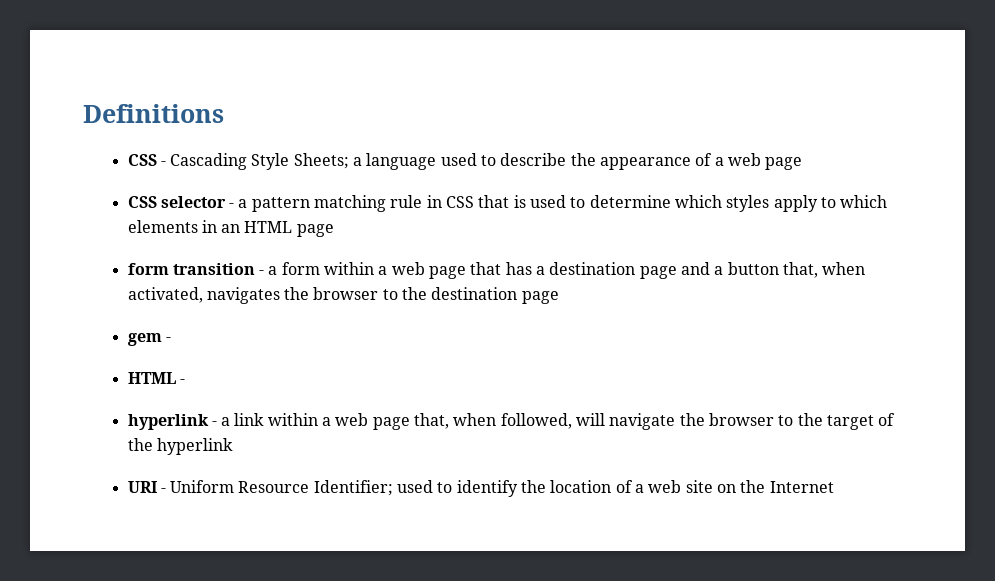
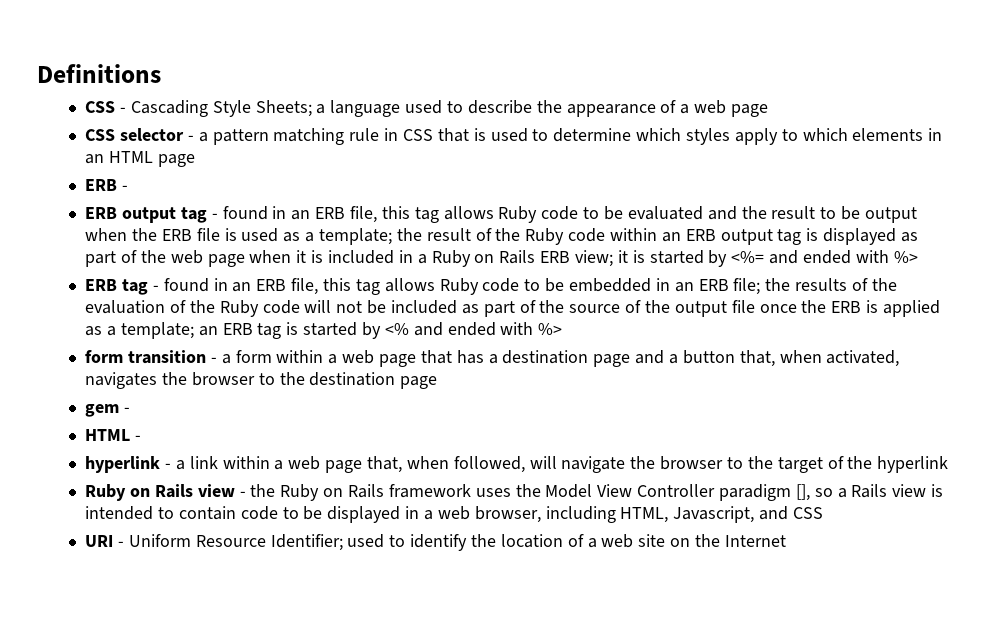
(334, 230) none -> [85,179,128,191] [85,206,918,223] [85,228,919,245] [85,250,918,267] [85,278,897,295] [85,300,941,317] [85,322,563,339] // ERB - // ERB output tag - found in an ERB file, this tag allows Ruby code to be evaluated and the result to be output when the ERB file is used as a template; the result of the Ruby code within an ERB output tag is displayed as part of the web page when it is included in a Ruby on Rails ERB view; it is started by <%= and ended with %> // ERB tag - found in an ERB file, this tag allows Ruby code to be embedded in an ERB file; the results of the evaluation of the Ruby code will not be included as part of the source of the output file once the ERB is applied as a template; an ERB tag is started by <% and ended with %>
(233, 446) none -> [85,484,944,501] [85,506,824,523] // Ruby on Rails view - the Ruby on Rails framework uses the Model View Controller paradigm [], so a Rails view is intended to contain code to be displayed in a web browser, including HTML, Javascript, and CSS

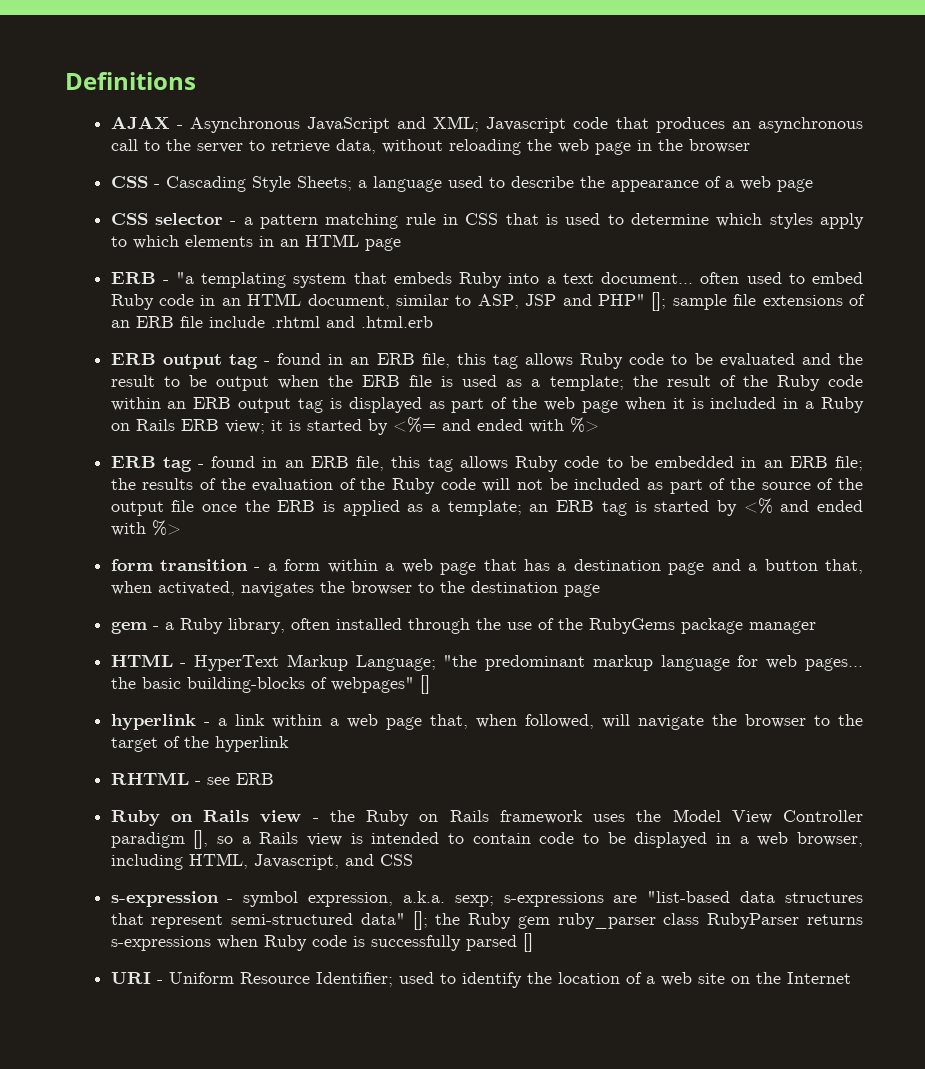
(161, 73) none -> [110,116,863,133] [110,139,750,155] // AJAX - Asynchronous JavaScript and XML; Javascript code that produces an asynchronous call to the server to retrieve data, without reloading the web page in the browser
(128, 188) none -> [176,272,863,288] [110,292,866,311] [110,316,433,328] "a templating system that embeds Ruby into a text document... often used to embed Ruby code in an HTML document, similar to ASP, JSP and PHP" []; sample file extensions of an ERB file include .rhtml and .html.erb
[85,429,141,441] // HTML - -> [164,618,816,634] [110,654,863,671] [110,675,430,694] a Ruby library, often installed through the use of the RubyGems package manager // HTML - HyperText Markup Language; "the predominant markup language for web pages... the basic building-blocks of webpages" []
(949, 464) none -> [110,772,274,785] // RHTML - see ERB
(824, 513) none -> [110,891,863,907] [110,911,863,930] [110,933,533,952] // s-expression - symbol expression, a.k.a. sexp; s-expressions are "list-based data structures that represent semi-structured data" []; the Ruby gem ruby_parser class RubyParser returns s-expressions when Ruby code is successfully parsed []

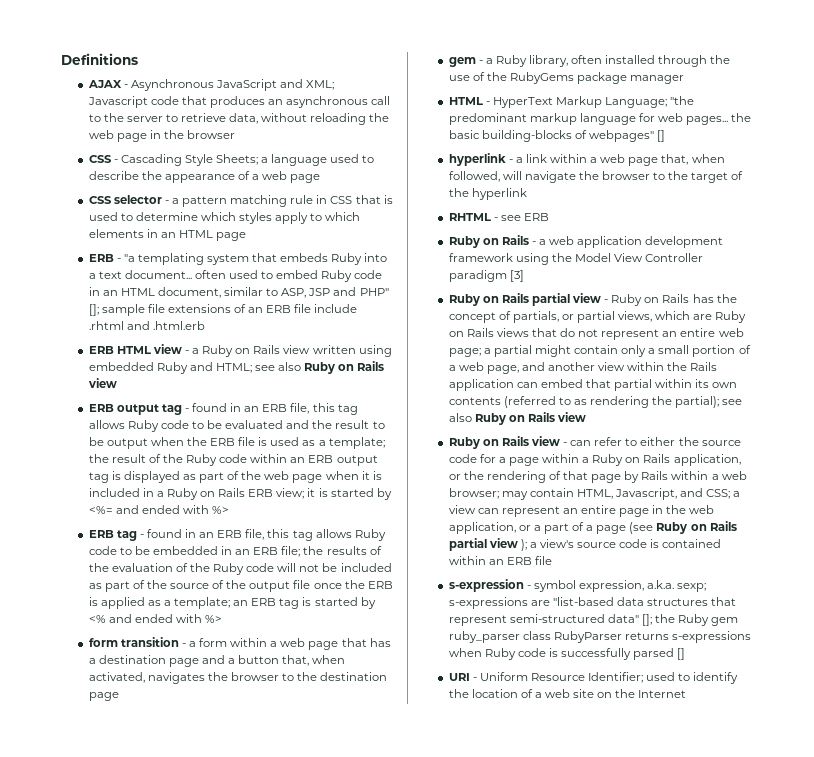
(433, 322) none -> [88,344,392,357] [88,361,385,374] [87,378,117,388] // ERB HTML view - a Ruby on Rails view written using embedded Ruby and HTML; see also Ruby on Rails view
[260,810,626,826] view - the Ruby on Rails framework uses -> [531,236,724,248] [448,253,549,265] - a web application development framework using
[193,830,863,849] [110,853,413,870] [], so a Rails view is intended to contain code to be displayed in a web browser, including HTML, Javascript, and CSS -> [509,270,524,282] [448,293,737,306] [448,311,747,323] [448,328,744,340] [448,345,751,357] [448,362,718,374] [448,379,738,391] [448,396,743,408] [448,412,587,425] [448,436,741,449] [448,454,741,466] [448,471,747,483] [448,488,741,500] [448,505,715,517] [448,521,737,534] [448,538,722,551] [448,556,552,565] [3] // Ruby on Rails partial view - Ruby on Rails has the concept of partials, or partial views, which are Ruby on Rails views that do not represent an entire web page; a partial might contain only a small portion of a web page, and another view within the Rails application can embed that partial within its own contents (referred to as rendering the partial); see also Ruby on Rails view // Ruby on Rails view - can refer to either the source code for a page within a Ruby on Rails application, or the rendering of that page by Rails within a web browser; may contain HTML, Javascript, and CSS; a view can represent an entire page in the web application, or a part of a page (see Ruby on Rails partial view ); a view's source code is contained within an ERB file

